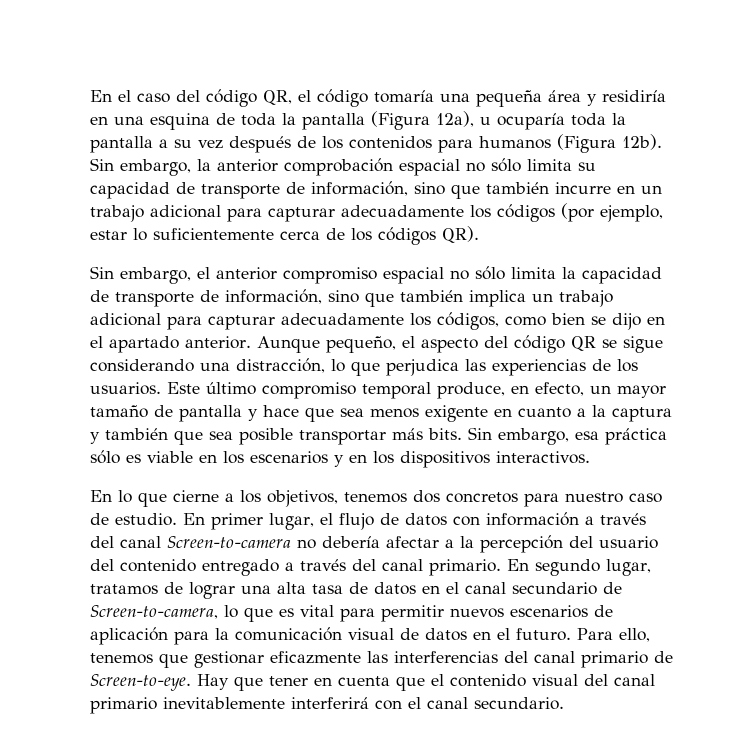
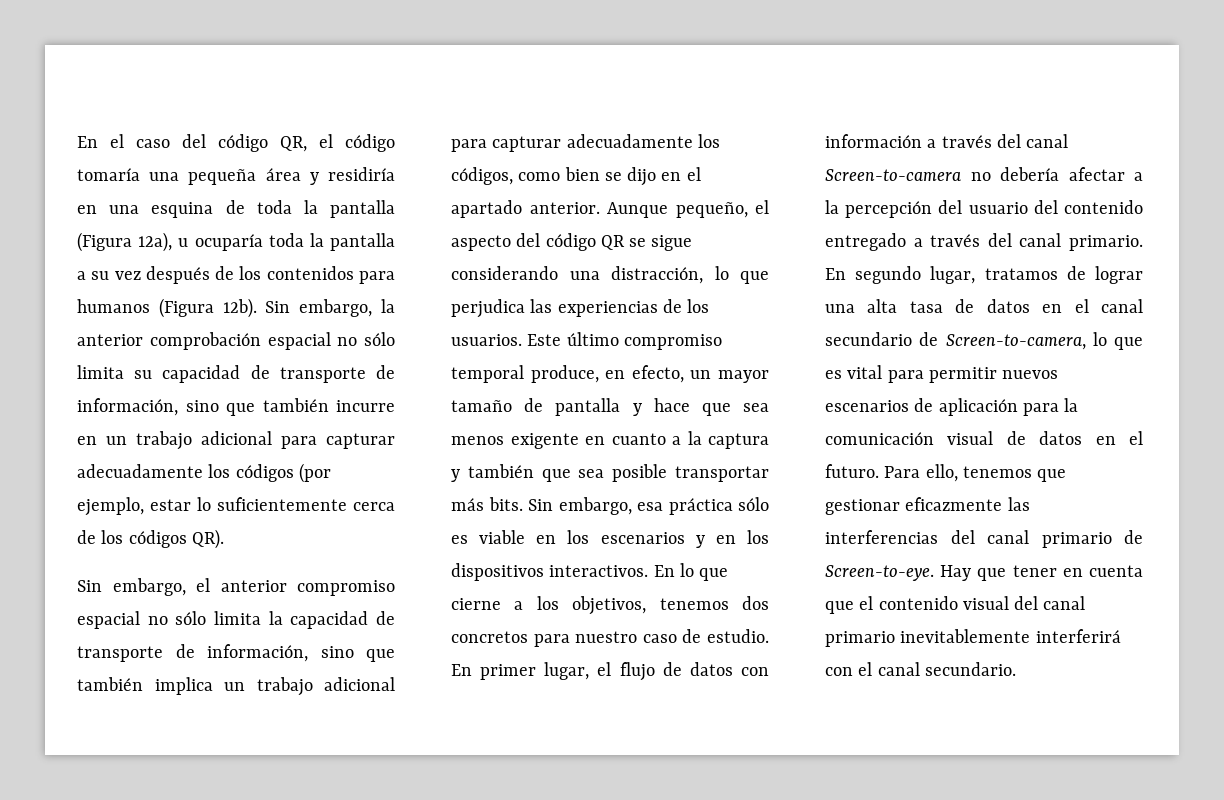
(590, 457) // -> (649, 571) none

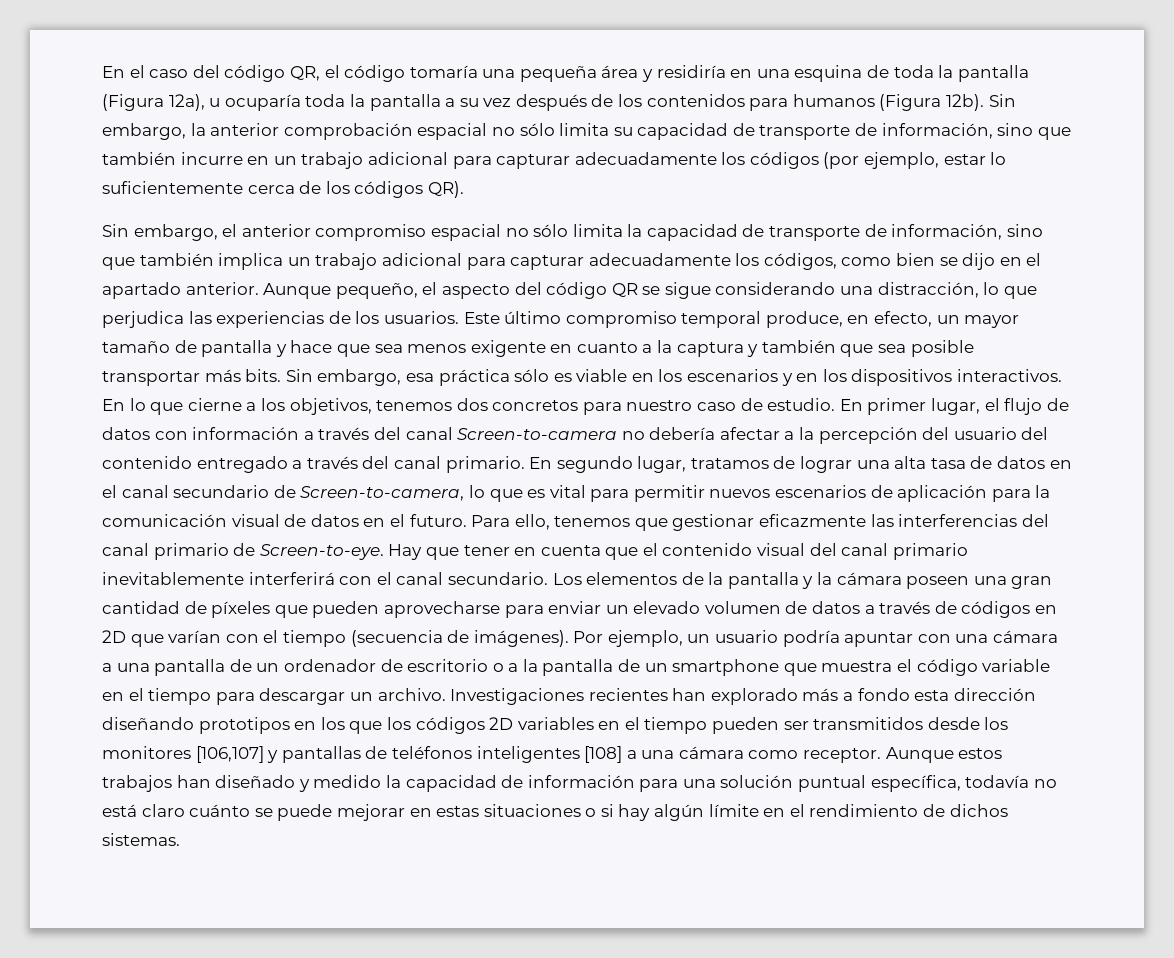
(1016, 669) none -> [552,572,1053,589] [102,601,1058,618] [102,630,1059,647] [102,659,1051,676] [102,688,1036,705] [102,717,1009,734] [102,746,1003,763] [102,775,1057,792] [102,804,1008,821] [102,833,180,846] Los elementos de la pantalla y la cámara poseen una gran cantidad de píxeles que pueden aprovecharse para enviar un elevado volumen de datos a través de códigos en 2D que varían con el tiempo (secuencia de imágenes). Por ejemplo, un usuario podría apuntar con una cámara a una pantalla de un ordenador de escritorio o a la pantalla de un smartphone que muestra el código variable en el tiempo para descargar un archivo. Investigaciones recientes han explorado más a fondo esta dirección diseñando prototipos en los que los códigos 2D variables en el tiempo pueden ser transmitidos desde los monitores [106,107] y pantallas de teléfonos inteligentes [108] a una cámara como receptor. Aunque estos trabajos han diseñado y medido la capacidad de información para una solución puntual específica, todavía no está claro cuánto se puede mejorar en estas situaciones o si hay algún límite en el rendimiento de dichos sistemas.

